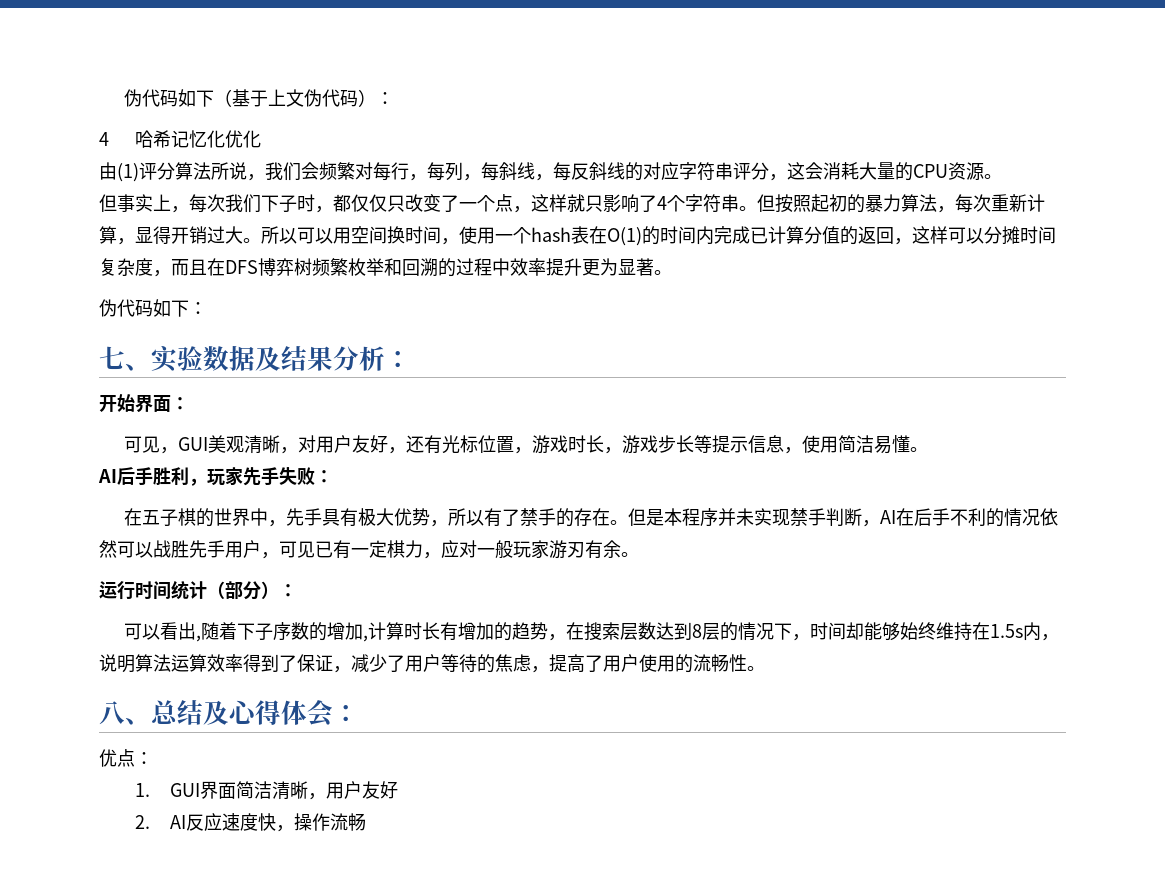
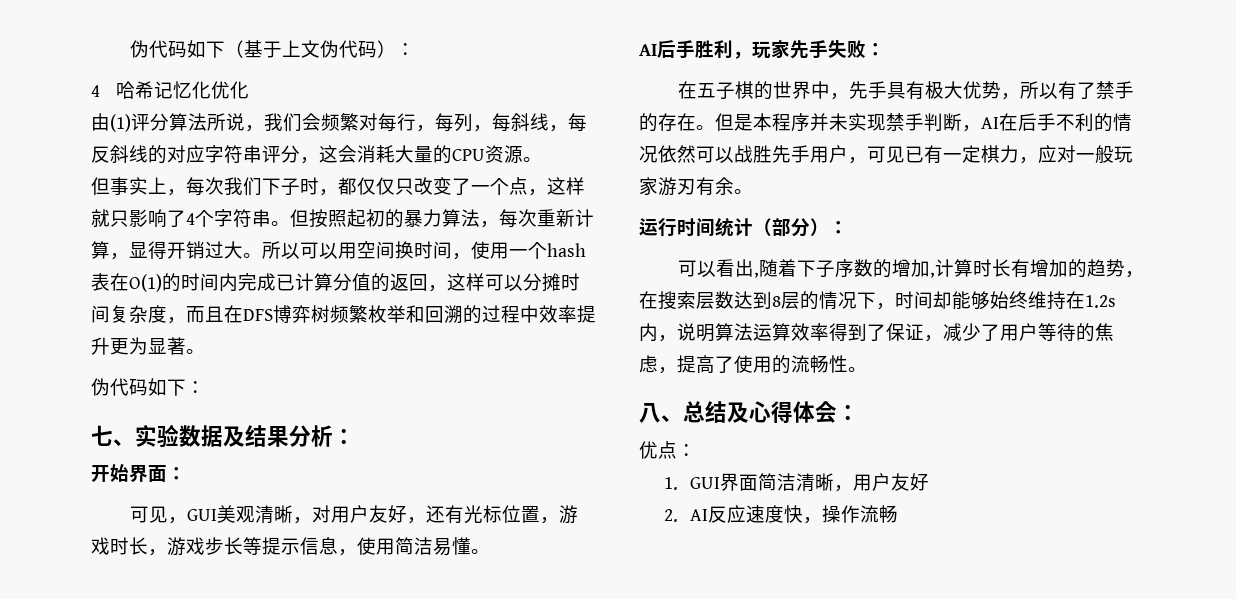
[990,624,1024,638] 1.5s -> [1085,295,1116,308] 1.2s
[603,654,639,672] 用户 -> (734, 364) none

